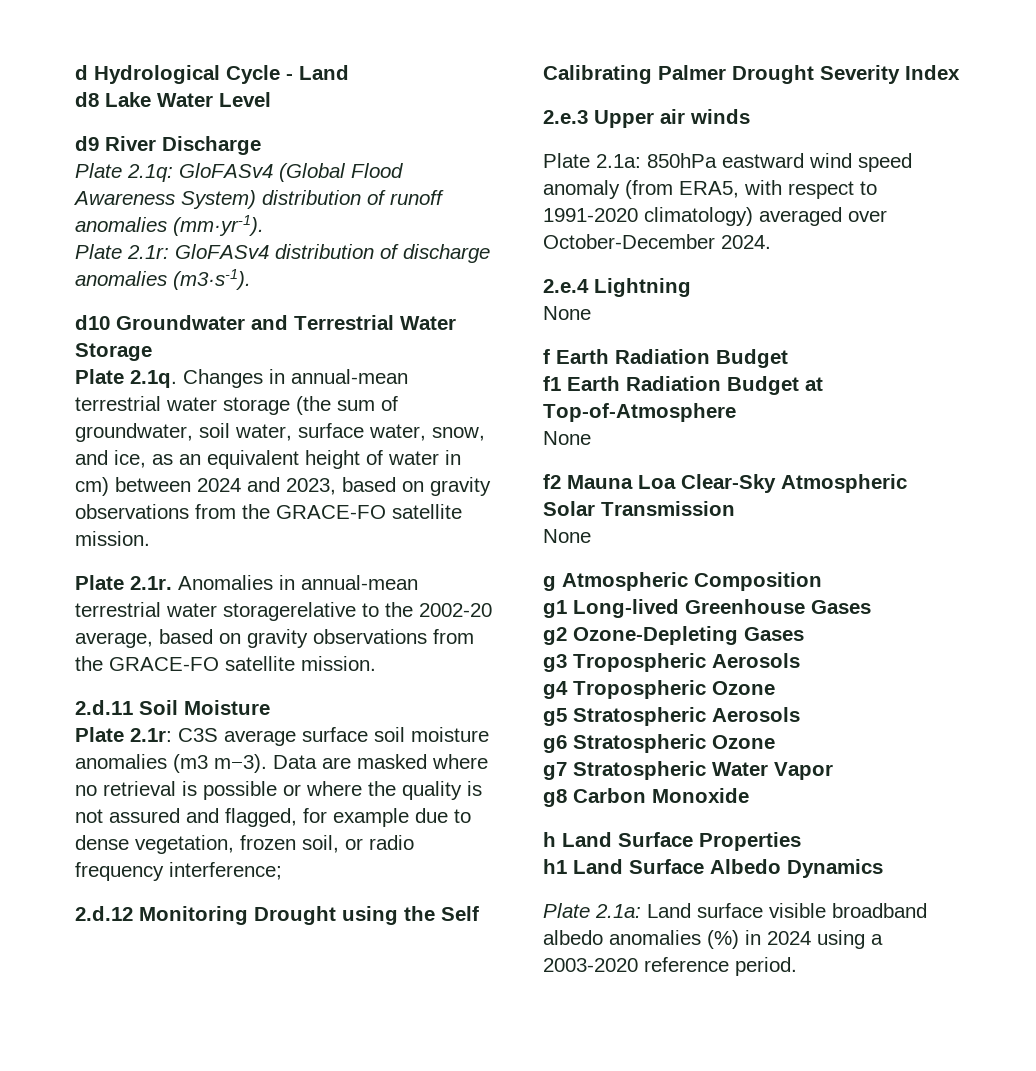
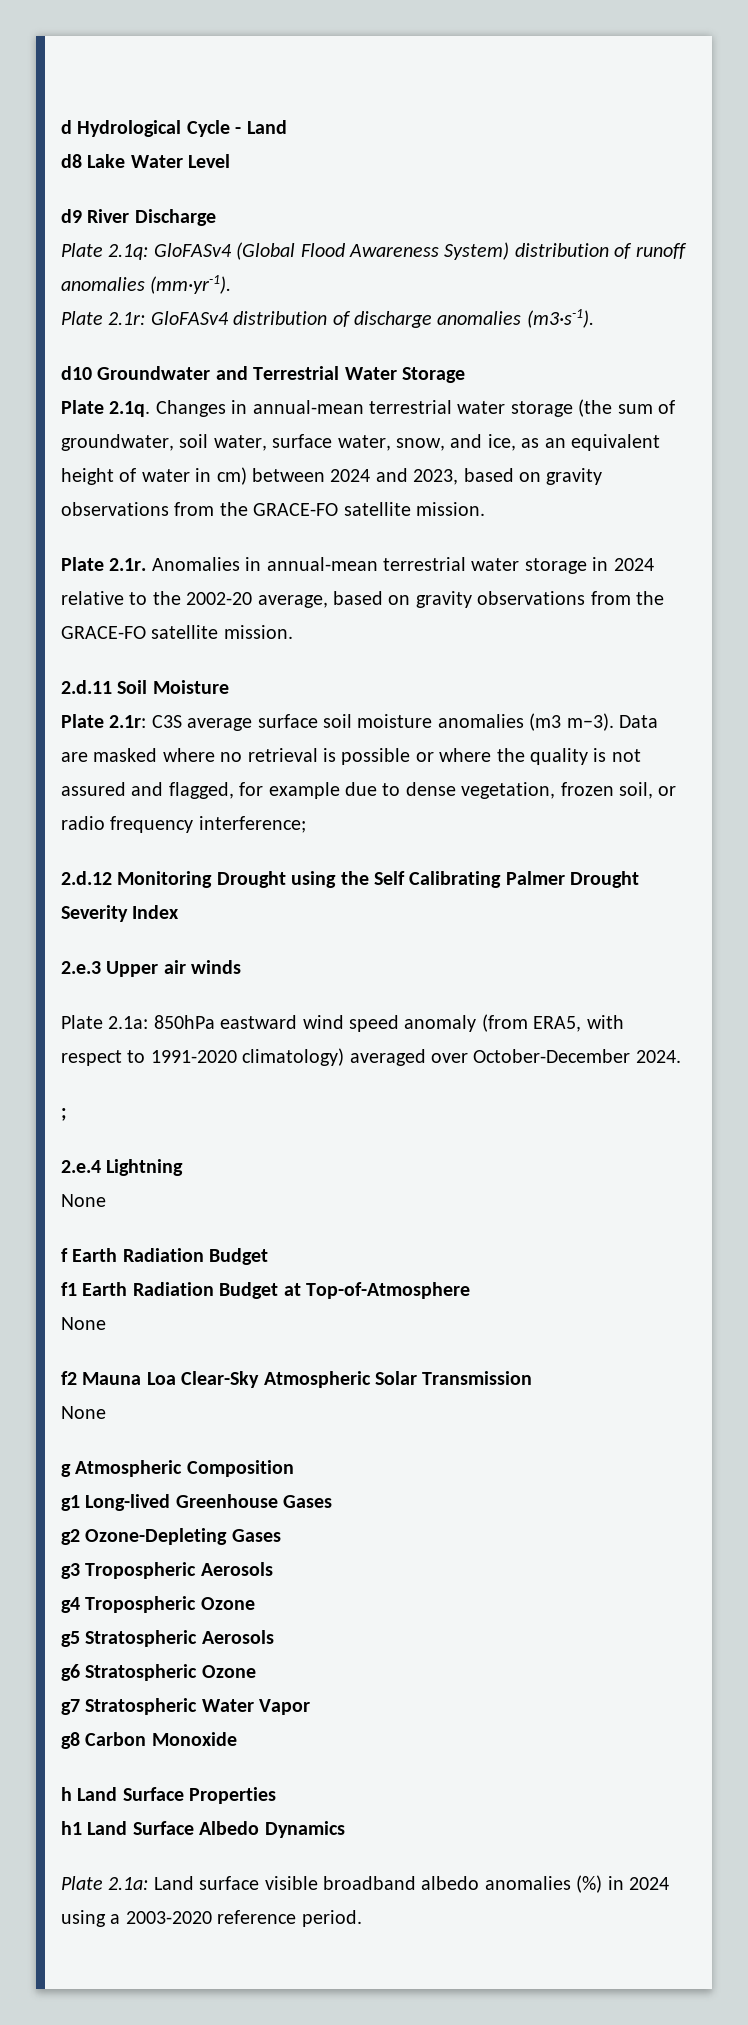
[223,602,356,621] storagerelative -> [524,557,654,574] [61,591,124,605] storage in 2024 relative
(771, 242) none -> [61,1108,67,1121] // ;

